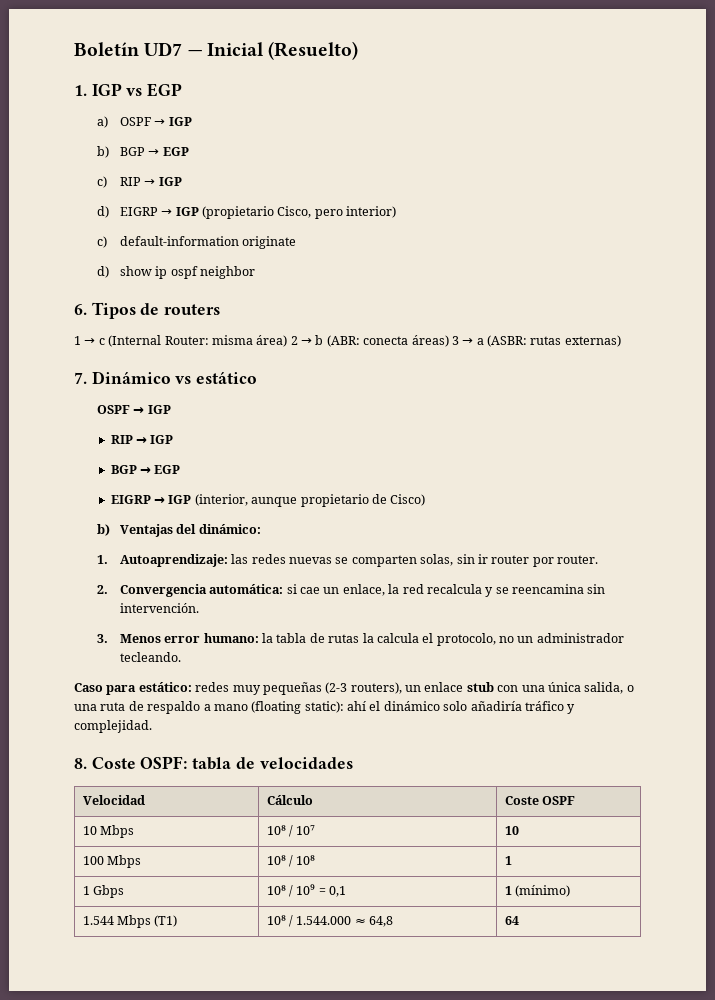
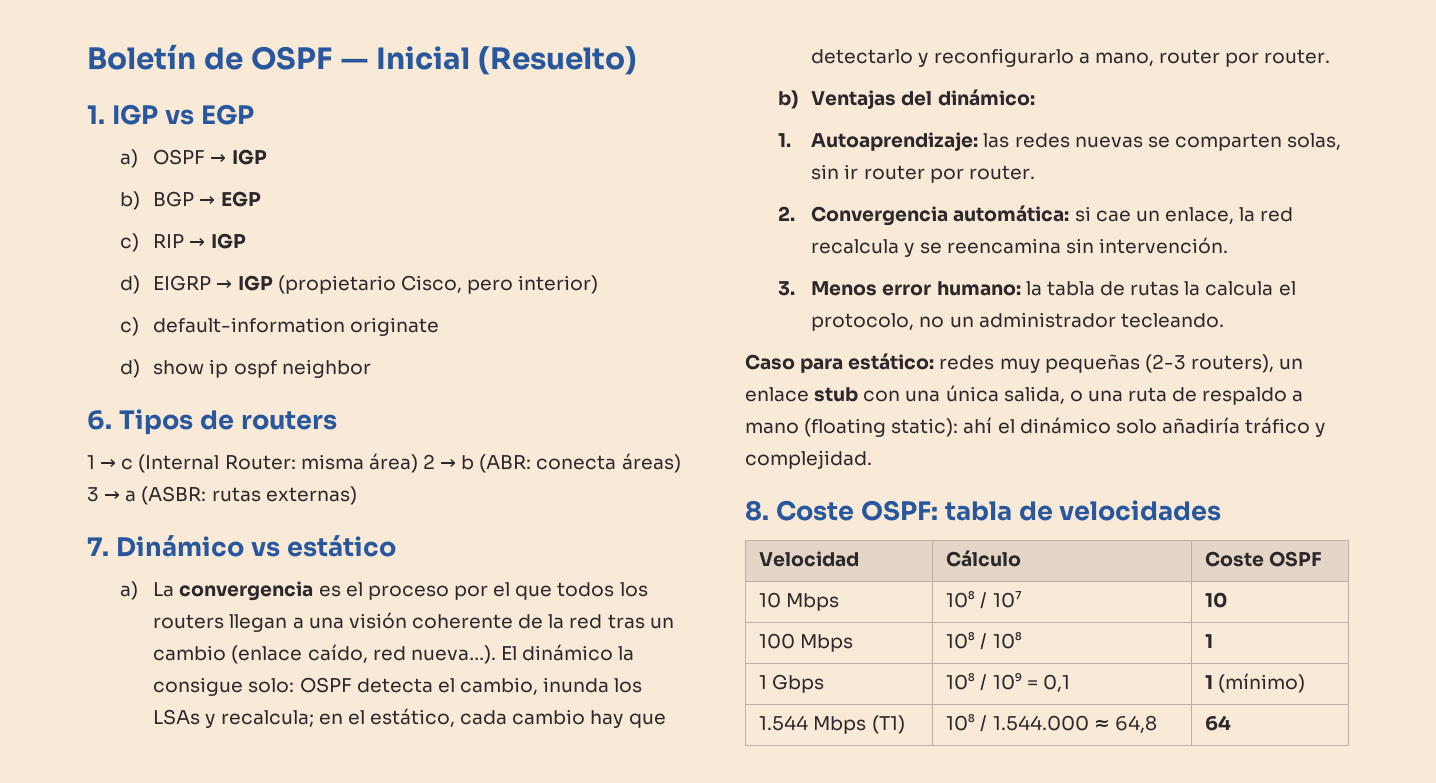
[144,42,183,56] UD7 -> [203,46,333,70] de OSPF
[96,405,171,414] [110,435,174,444] [110,465,181,474] [110,494,426,507] OSPF → IGP // RIP → IGP // BGP → EGP // EIGRP → IGP (interior, aunque propietario de Cisco) -> [120,581,648,601] [153,612,674,632] [153,644,635,664] [153,677,643,696] [153,708,666,728] [811,48,1331,67] a) La convergencia es el proceso por el que todos los routers llegan a una visión coherente de la red tras un cambio (enlace caído, red nueva…). El dinámico la consigue solo: OSPF detecta el cambio, inunda los LSAs y recalcula; en el estático, cada cambio hay que detectarlo y reconfigurarlo a mano, router por router.

